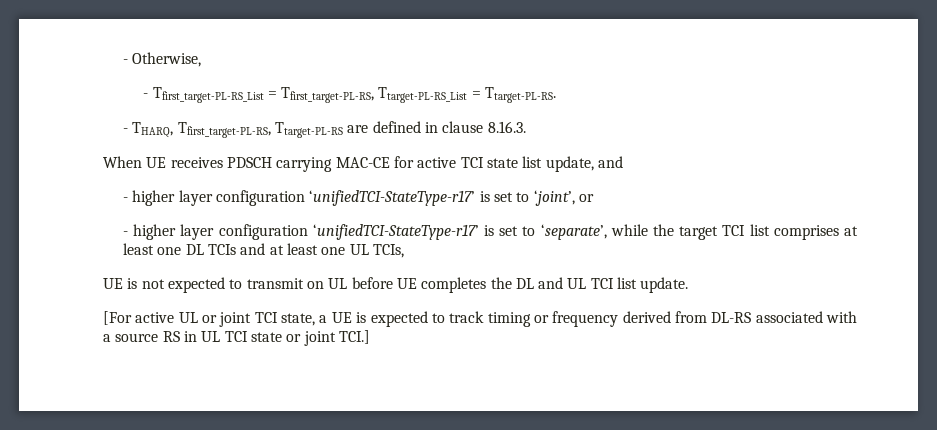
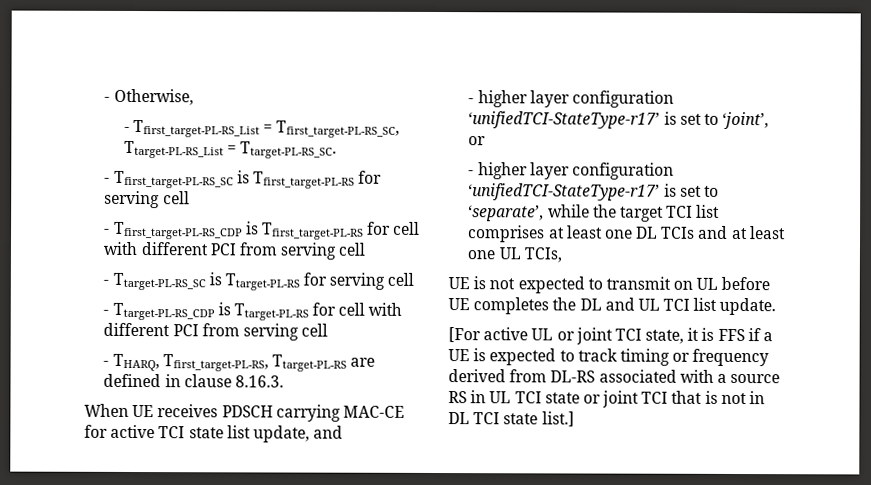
[281,87,375,103] Tfirst_target-PL-RS, -> [276,120,401,138] Tfirst_target-PL-RS_SC,
[485,87,557,103] Ttarget-PL-RS. -> [240,141,338,159] [104,170,383,189] [104,190,190,209] [104,221,421,240] [103,241,366,260] [103,272,415,291] [103,302,403,321] [103,322,329,341] Ttarget-PL-RS_SC. // - Tfirst_target-PL-RS_SC is Tfirst_target-PL-RS for serving cell // - Tfirst_target-PL-RS_CDP is Tfirst_target-PL-RS for cell with different PCI from serving cell // - Ttarget-PL-RS_SC is Ttarget-PL-RS for serving cell // - Ttarget-PL-RS_CDP is Ttarget-PL-RS for cell with different PCI from serving cell
(316, 319) none -> [687,327,761,342] it is FFS if
[338,330,370,344] TCI.] -> [641,390,766,405] [448,411,575,427] TCI that is not in DL TCI state list.]

